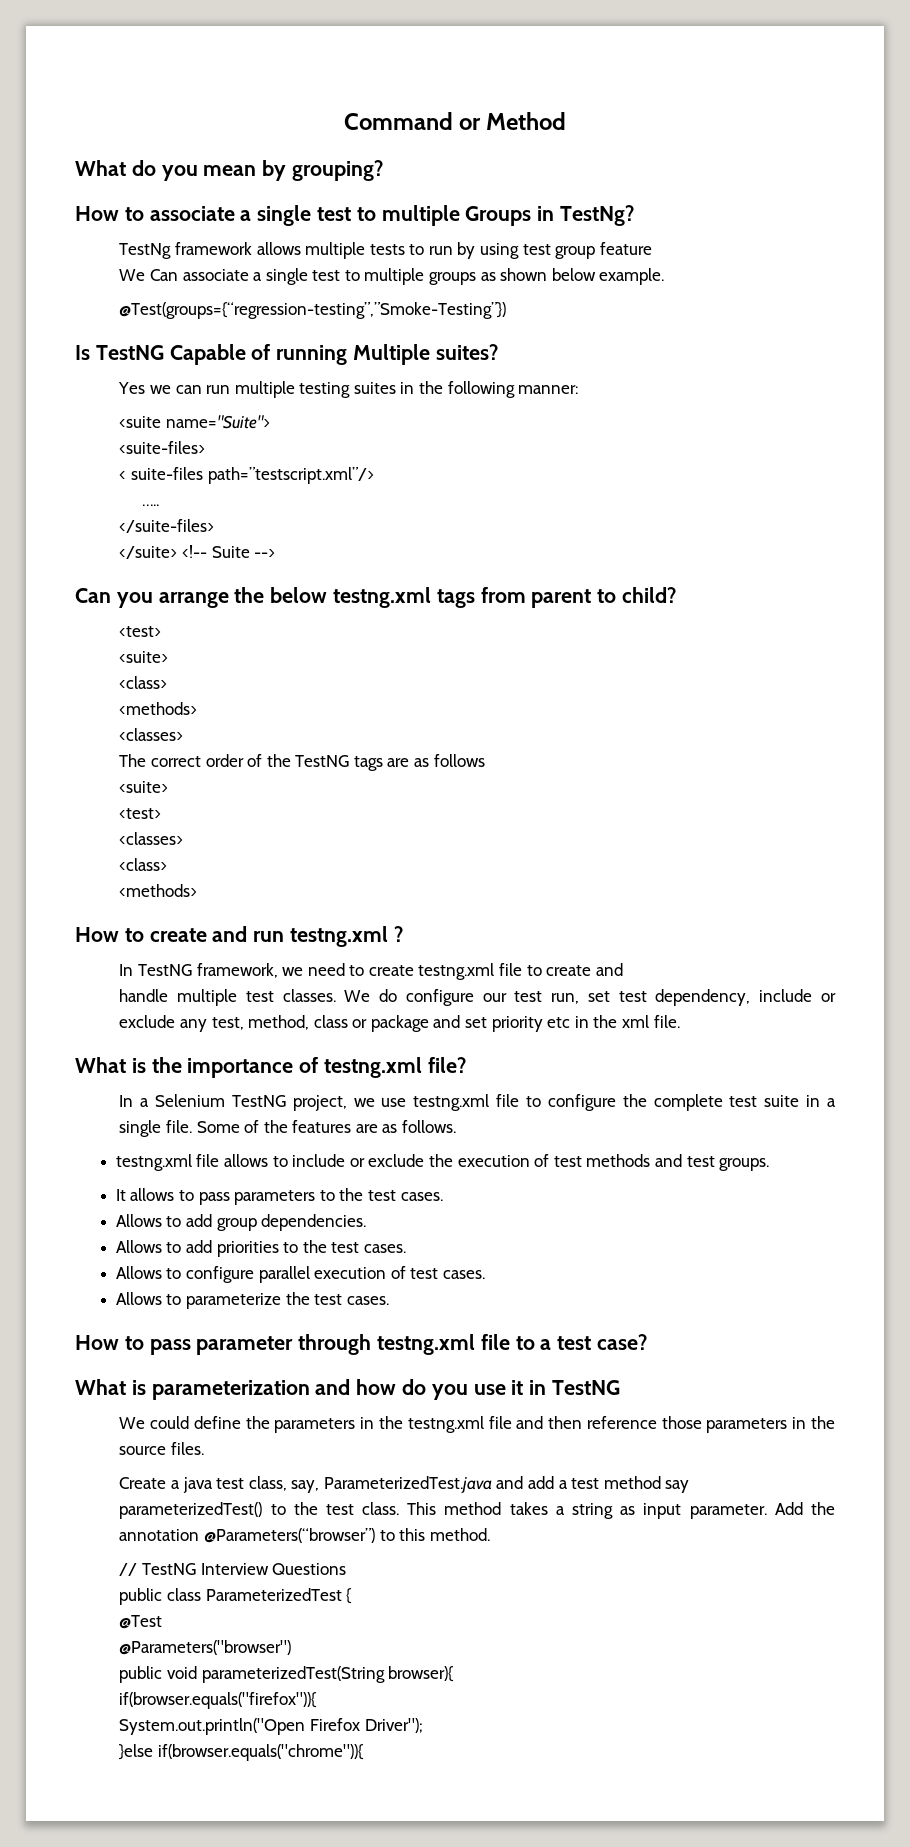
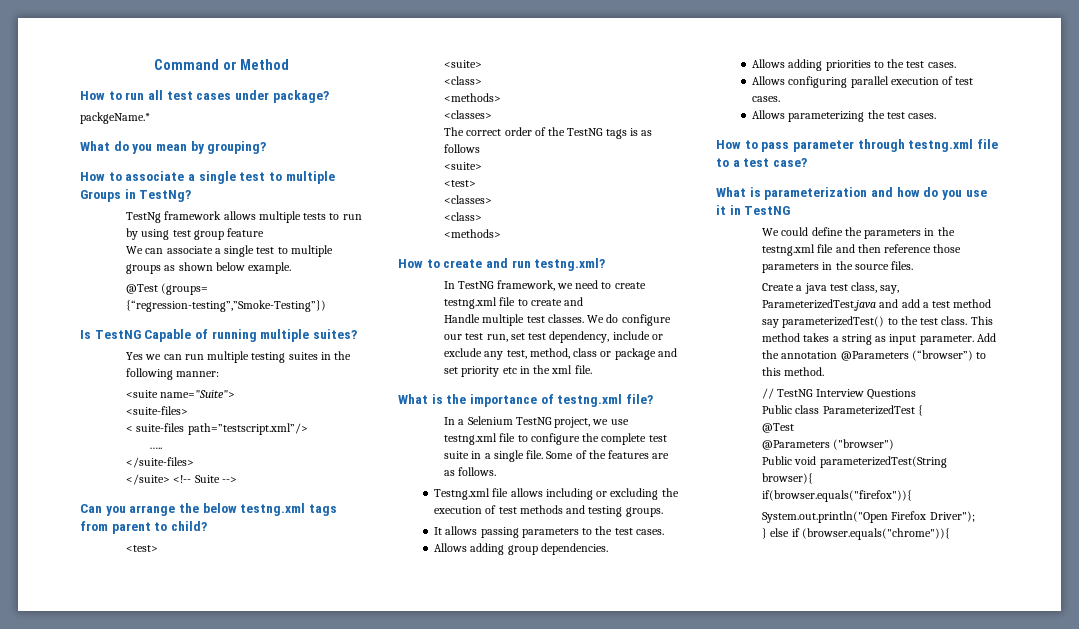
(567, 121) none -> [80,90,329,103] [80,112,150,124] // How to run all test cases under package? // packgeName.*
[149,269,178,281] Can -> [145,248,164,254] can
[119,302,507,319] @Test(groups={“regression-testing”,”Smoke-Testing”}) -> [126,283,209,295] [126,300,327,312] @Test (groups= {“regression-testing”,”Smoke-Testing”})
[353,344,431,365] Multiple -> [260,329,310,342] multiple
[387,758,410,767] are -> [629,128,638,136] is
[290,926,404,947] testng.xml ? -> [534,258,606,271] testng.xml?
[119,989,169,1002] handle -> [444,314,481,323] Handle
[115,1154,192,1171] testng.xml -> [434,488,491,500] Testng.xml
[272,1154,425,1167] to include or exclude -> [545,488,659,500] including or excluding
[686,1156,715,1167] test -> [588,506,623,517] testing
[179,1190,230,1205] to pass -> [480,527,519,538] passing
[166,1214,213,1227] to add -> [470,543,505,555] adding
[166,1240,213,1253] to add -> [788,59,823,71] adding
[166,1266,255,1283] to configure -> [788,76,848,88] configuring
[166,1293,282,1309] to parameterize -> [788,111,865,122] parameterizing
[203,1528,375,1543] @Parameters(“browser”) -> [840,350,973,361] @Parameters (“browser”)
[119,1588,163,1605] public -> [762,405,793,414] Public
[119,1640,292,1655] [119,1666,163,1683] @Parameters("browser") // public -> [762,439,895,450] [762,456,793,465] @Parameters ("browser") // Public
[119,1744,364,1761] }else if(browser.equals("chrome")){ -> [762,528,950,540] } else if (browser.equals("chrome")){

